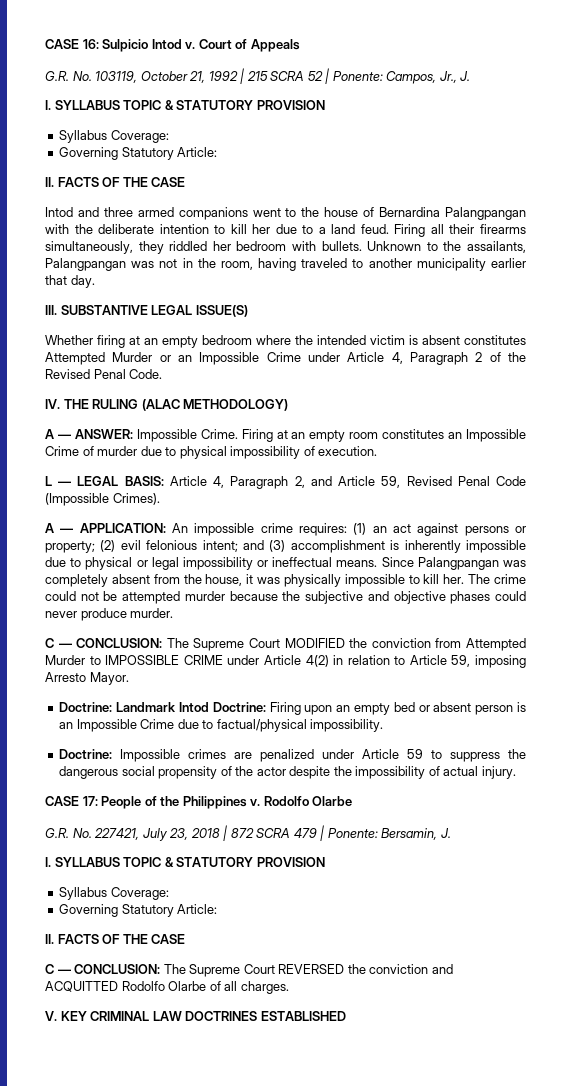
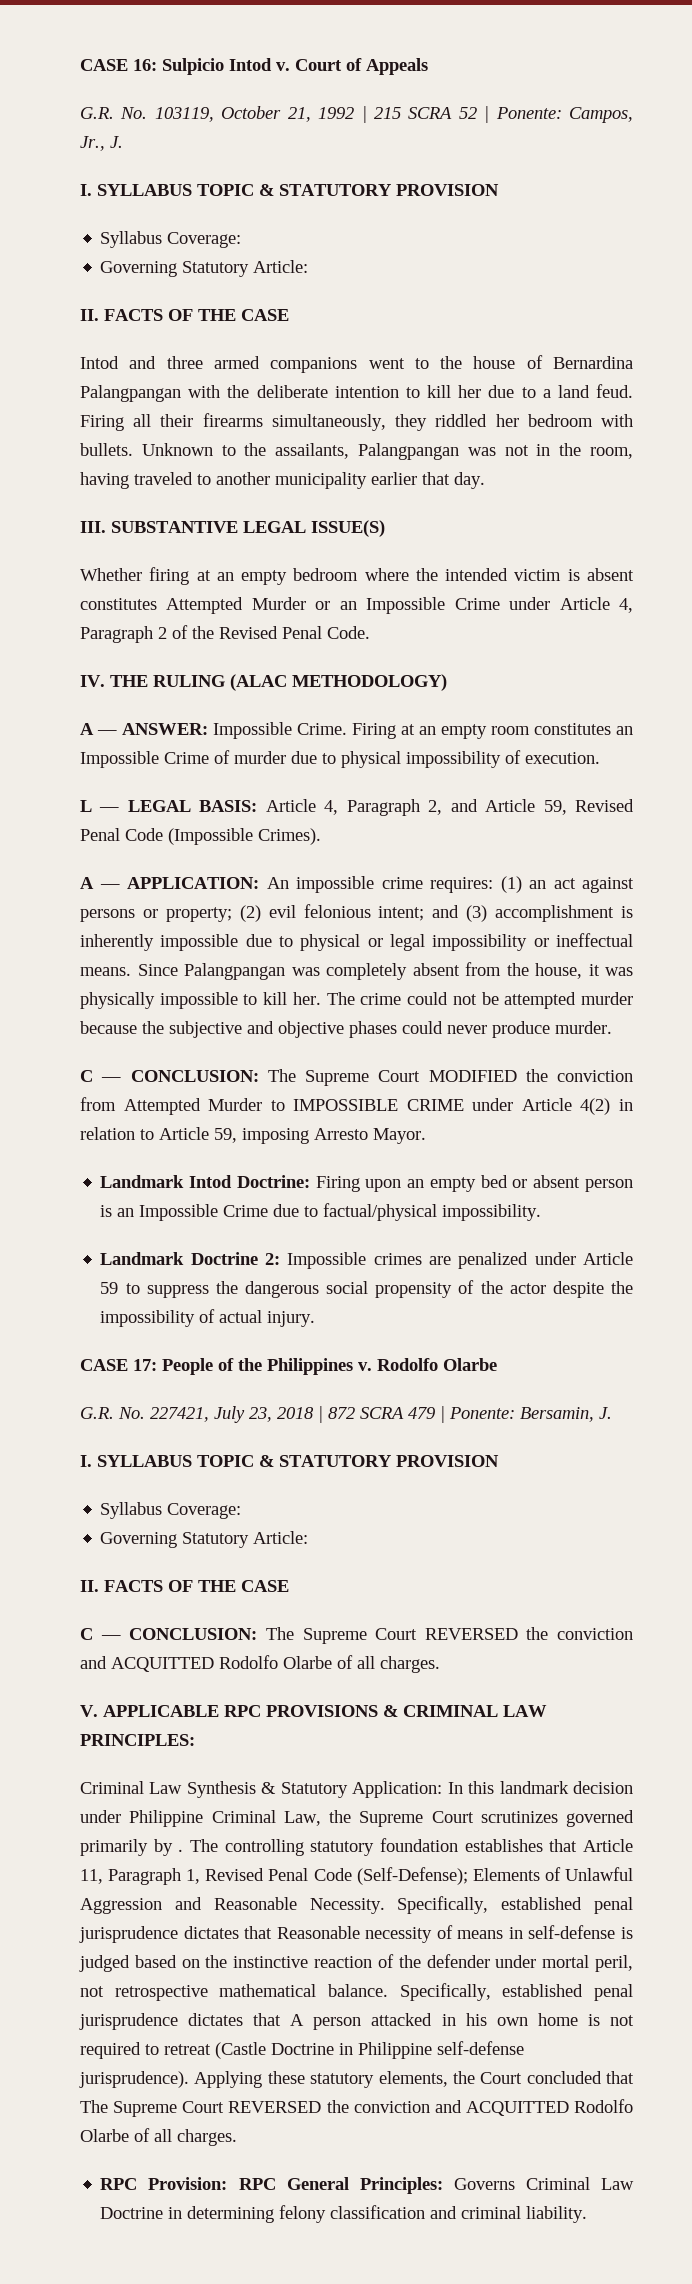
[59,702,113,712] Doctrine: -> (426, 1136) none
[59,749,113,759] Doctrine: -> [100,1252,281,1265] Landmark Doctrine 2:
[60,1011,346,1021] KEY CRIMINAL LAW DOCTRINES ESTABLISHED -> [103,1705,547,1717] [80,1734,195,1746] [80,1781,634,1798] [80,1810,634,1827] [80,1838,633,1856] [80,1867,633,1885] [80,1896,633,1914] [79,1925,633,1943] [79,1954,633,1972] [80,1983,633,2001] [79,2013,634,2030] [80,2041,524,2059] [79,2071,634,2088] [80,2099,633,2117] [80,2128,237,2146] [100,2177,634,2194] [100,2205,588,2223] APPLICABLE RPC PROVISIONS & CRIMINAL LAW PRINCIPLES: // Criminal Law Synthesis & Statutory Application: In this landmark decision under Philippine Criminal Law, the Supreme Court scrutinizes governed primarily by . The controlling statutory foundation establishes that Article 11, Paragraph 1, Revised Penal Code (Self-Defense); Elements of Unlawful Aggression and Reasonable Necessity. Specifically, established penal jurisprudence dictates that Reasonable necessity of means in self-defense is judged based on the instinctive reaction of the defender under mortal peril, not retrospective mathematical balance. Specifically, established penal jurisprudence dictates that A person attacked in his own home is not required to retreat (Castle Doctrine in Philippine self-defense jurisprudence). Applying these statutory elements, the Court concluded that The Supreme Court REVERSED the conviction and ACQUITTED Rodolfo Olarbe of all charges. // RPC Provision: RPC General Principles: Governs Criminal Law Doctrine in determining felony classification and criminal liability.

